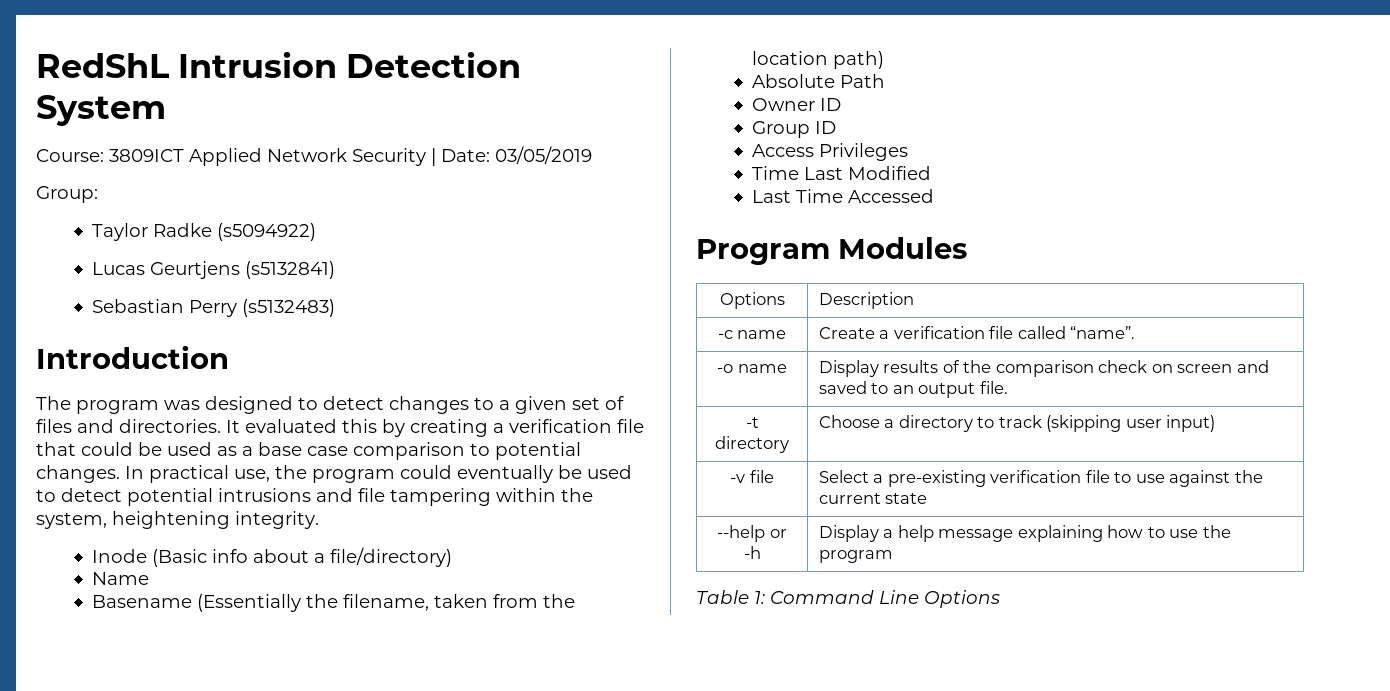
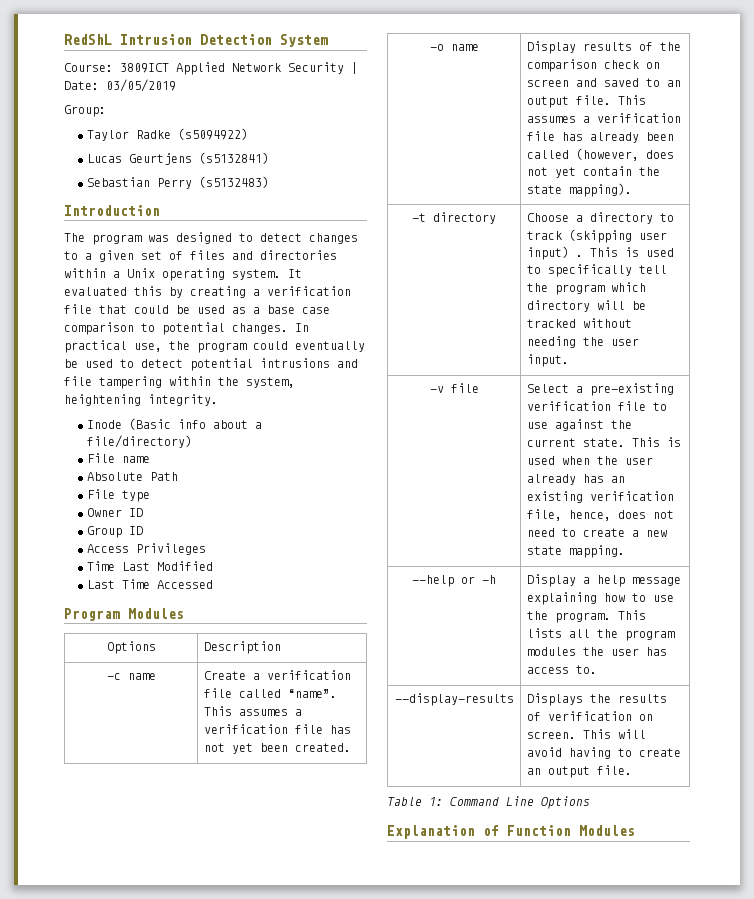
[119,419,221,433] directories. -> [260,250,337,260] [64,268,281,281] directories within a Unix operating system.
[91,572,149,585] [91,594,575,612] [751,51,884,69] Name // Basename (Essentially the filename, taken from the location path) -> [86,453,150,463] File name
(885, 81) none -> [86,489,150,502] // File type
(1136, 332) none -> [203,706,302,716] [203,724,351,734] [203,743,351,754] This assumes a verification file has not yet been created.
(1008, 387) none -> [617,95,646,105] [526,113,681,123] [526,131,674,143] [526,148,674,161] [526,166,660,178] [526,183,632,197] This assumes a verification file has already been called (however, does not yet contain the state mapping).
(1216, 423) none -> [575,247,674,257] [526,264,667,277] [526,282,646,295] [526,300,646,312] [526,318,632,328] [526,336,639,348] [526,354,569,367] . This is used to specifically tell the program which directory will be tracked without needing the user input.
[885,493,928,504] state -> [582,437,681,447] [526,456,653,465] [526,474,625,485] [526,491,674,503] [526,509,674,521] [526,528,667,537] [526,545,625,558] state. This is used when the user already has an existing verification file, hence, does not need to create a new state mapping.
[819,550,894,563] program -> [554,610,646,623] [526,628,675,641] [526,647,667,656] [526,665,597,674] [394,693,514,706] [526,693,667,706] [526,711,653,721] [526,729,646,739] [526,747,681,759] [526,765,632,778] program. This lists all the program modules the user has access to. // --display-results | Displays the results of verification on screen. This will avoid having to create an output file.
(1000, 599) none -> [387,825,635,839] // Explanation of Function Modules

